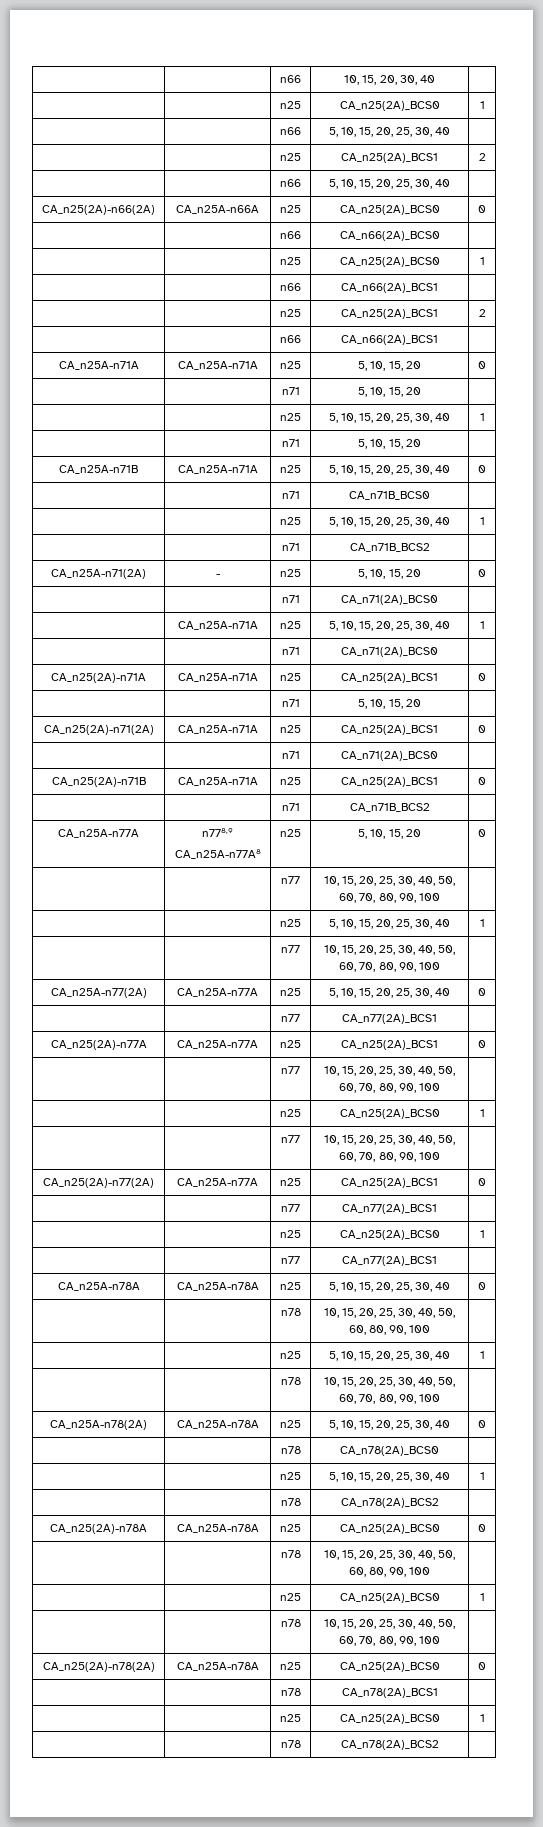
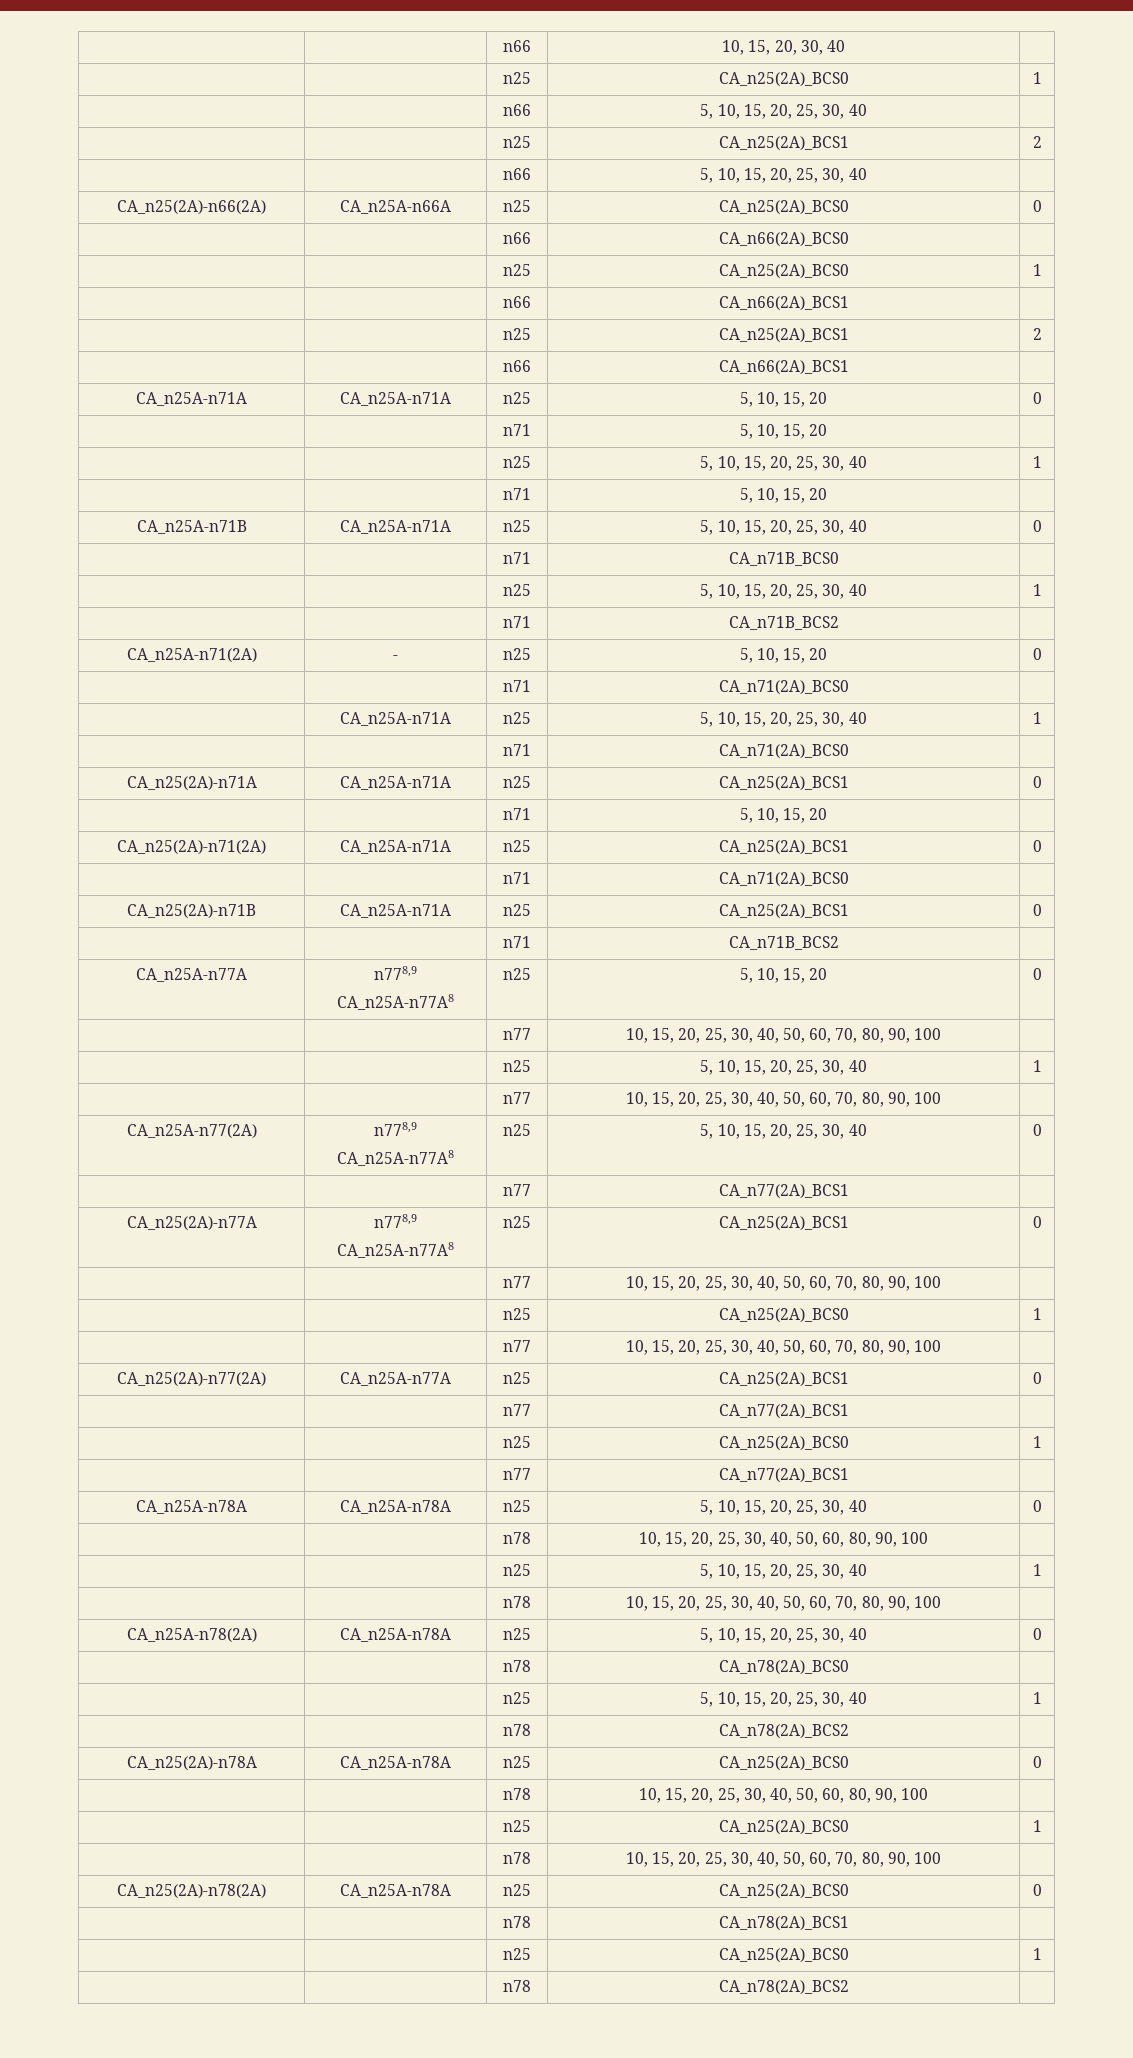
[177,988,258,997] CA_n25A-n77A -> [374,1122,417,1136] [337,1150,454,1166] n778,9 // CA_n25A-n77A8
[177,1040,258,1049] CA_n25A-n77A -> [374,1214,417,1228] [337,1242,454,1258] n778,9 // CA_n25A-n77A8

